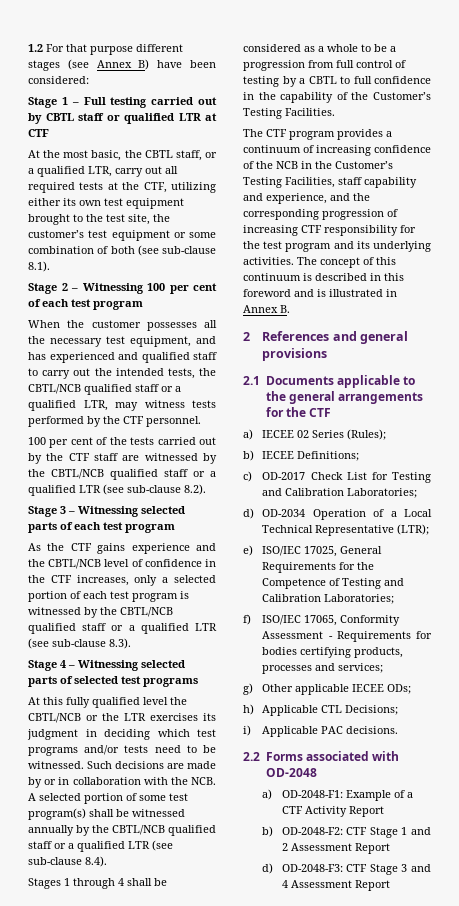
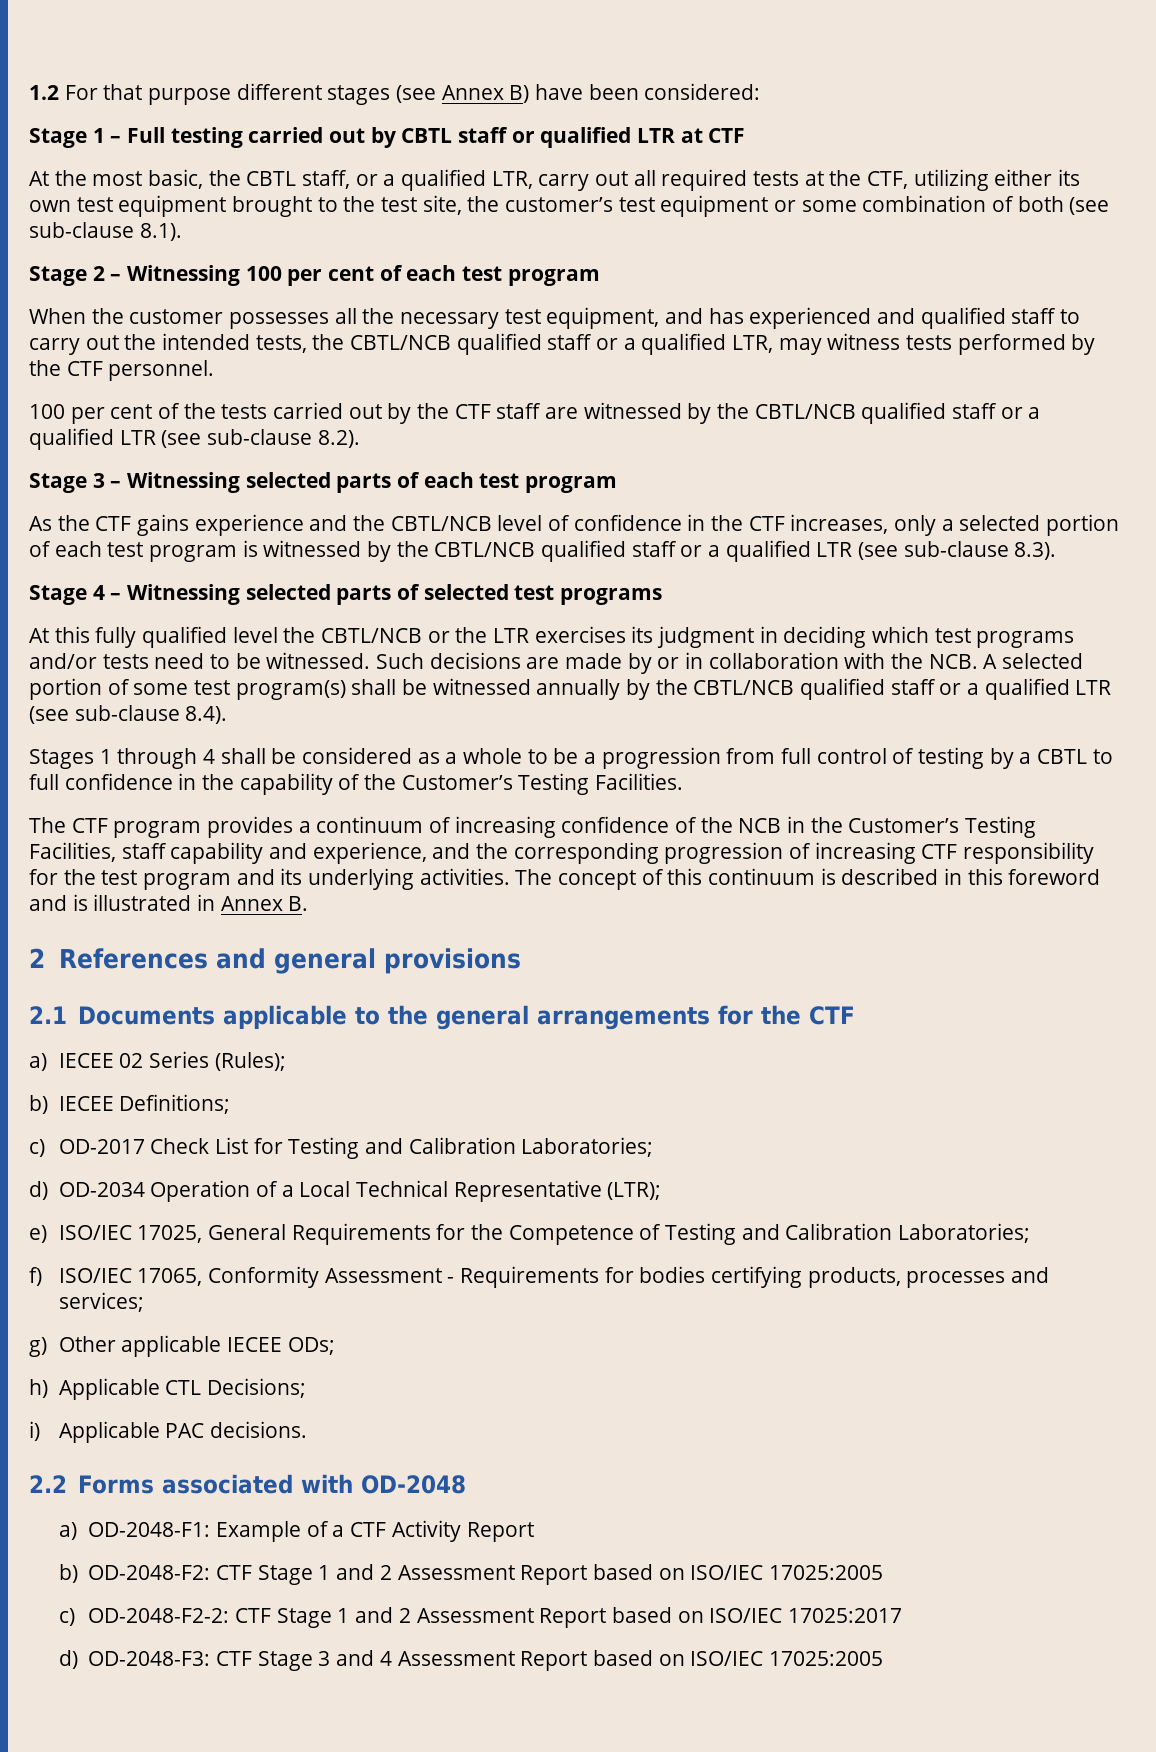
(390, 848) none -> [592,1564,883,1580] [58,1607,902,1628] based on ISO/IEC 17025:2005 // c) OD-2048-F2-2: CTF Stage 1 and 2 Assessment Report based on ISO/IEC 17025:2017
(390, 885) none -> [592,1650,883,1666] based on ISO/IEC 17025:2005

